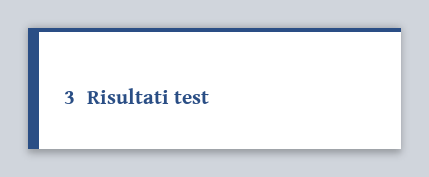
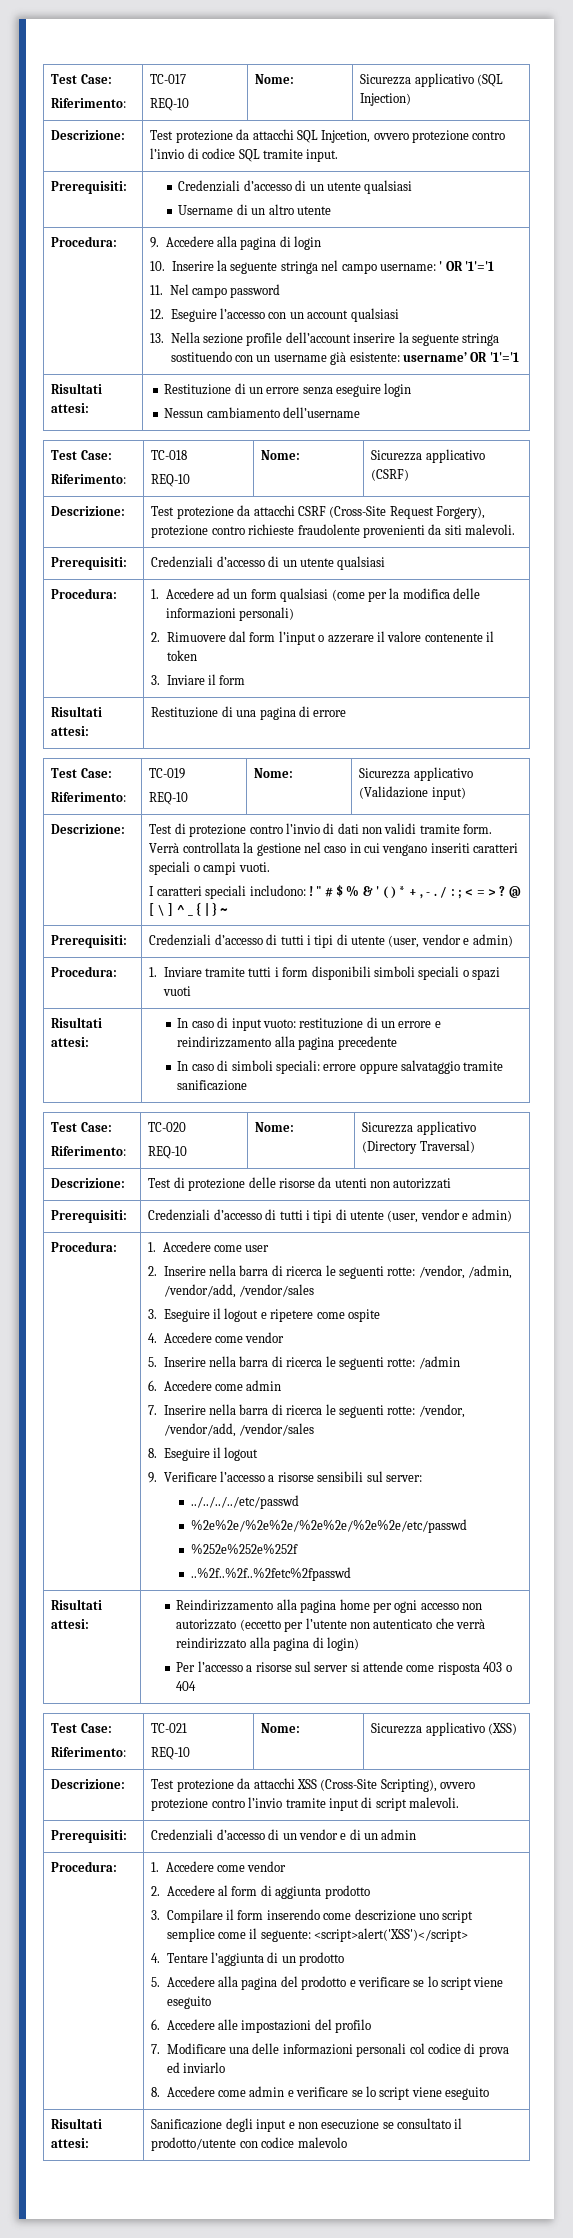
[64,88,210,104] 3 Risultati test -> [51,74,112,84] [51,98,127,108] [150,74,187,84] [150,98,190,111] [255,74,295,84] [360,73,504,87] [360,93,412,106] [51,130,126,140] [150,129,506,143] [150,148,339,162] [51,181,128,194] [178,180,413,194] [178,204,331,215] [51,236,118,247] [150,236,322,250] [150,260,495,274] [150,284,281,298] [150,308,399,322] [150,332,500,346] [170,351,519,365] [51,383,103,394] [51,403,90,413] [164,383,412,397] [164,407,360,418] [51,450,112,460] [51,474,127,484] [151,450,188,460] [151,474,191,487] [261,450,301,460] [371,449,485,463] [371,469,410,481] [51,506,126,516] [151,505,486,519] [151,524,516,538] [51,557,128,570] [151,556,386,570] [51,588,118,599] [151,588,481,602] [165,607,295,621] [151,631,495,645] [166,650,197,661] [151,674,246,685] [51,706,103,717] [51,726,90,736] [151,706,347,720] [51,768,112,778] [51,792,127,802] [149,768,186,779] [149,792,189,805] [254,768,294,778] [359,767,473,781] [359,786,466,800] [51,824,126,834] [149,823,493,837] [149,842,519,856] [149,861,270,875] [149,884,521,899] [149,903,185,916] [187,902,229,916] [51,935,128,948] [149,934,513,948] [51,966,118,977] [149,966,501,980] [162,986,191,996] [51,1017,103,1028] [51,1037,90,1047] [177,1017,441,1031] [177,1036,397,1050] [177,1060,504,1074] [177,1080,248,1091] [51,1122,112,1132] [51,1146,127,1156] [148,1122,187,1132] [148,1146,188,1159] [255,1122,295,1132] [362,1121,476,1135] [362,1140,475,1154] [51,1178,126,1188] [148,1177,452,1191] [51,1210,128,1223] [148,1209,512,1223] [51,1241,118,1252] [148,1241,270,1252] [148,1265,513,1279] [163,1284,315,1298] [148,1308,380,1322] [148,1332,285,1343] [148,1356,460,1370] [148,1380,282,1391] [148,1404,465,1418] [163,1423,315,1437] [148,1447,259,1461] [148,1471,422,1483] [190,1495,299,1509] [190,1519,467,1533] [190,1543,298,1554] [190,1567,351,1581] [51,1599,103,1610] [51,1619,90,1629] [176,1599,483,1613] [176,1618,486,1632] [176,1637,359,1651] [176,1661,512,1675] [176,1681,197,1691] [51,1723,112,1733] [51,1747,127,1757] [151,1723,188,1733] [151,1747,191,1760] [261,1723,301,1733] [371,1722,518,1736] [51,1779,126,1789] [151,1778,476,1792] [151,1797,460,1811] [51,1830,128,1843] [151,1829,417,1841] [51,1861,118,1872] [151,1861,287,1872] [151,1885,370,1899] [151,1909,474,1923] [166,1928,469,1942] [151,1952,345,1966] [151,1976,504,1990] [166,1996,211,2009] [151,2019,372,2033] [151,2043,509,2057] [166,2062,226,2073] [151,2086,490,2100] [51,2118,103,2129] [51,2138,90,2148] [151,2118,463,2132] [151,2137,347,2151] Test Case: // Riferimento: | TC-017 // REQ-10 | Nome: | Sicurezza applicativo (SQL Injection) // Descrizione: | Test protezione da attacchi SQL Injcetion, ovvero protezione contro l’invio di codice SQL tramite input. // Prerequisiti: | Credenziali d’accesso di un utente qualsiasi // Username di un altro utente // Procedura: | 9. Accedere alla pagina di login // 10. Inserire la seguente stringa nel campo username: ' OR '1'='1 // 11. Nel campo password // 12. Eseguire l’accesso con un account qualsiasi // 13. Nella sezione profile dell’account inserire la seguente stringa sostituendo con un username già esistente: username’ OR '1'='1 // Risultati attesi: | Restituzione di un errore senza eseguire login // Nessun cambiamento dell’username // Test Case: // Riferimento: | TC-018 // REQ-10 | Nome: | Sicurezza applicativo (CSRF) // Descrizione: | Test protezione da attacchi CSRF (Cross-Site Request Forgery), protezione contro richieste fraudolente provenienti da siti malevoli. // Prerequisiti: | Credenziali d’accesso di un utente qualsiasi // Procedura: | 1. Accedere ad un form qualsiasi (come per la modifica delle informazioni personali) // 2. Rimuovere dal form l’input o azzerare il valore contenente il token // 3. Inviare il form // Risultati attesi: | Restituzione di una pagina di errore // Test Case: // Riferimento: | TC-019 // REQ-10 | Nome: | Sicurezza applicativo (Validazione input) // Descrizione: | Test di protezione contro l’invio di dati non validi tramite form. Verrà controllata la gestione nel caso in cui vengano inseriti caratteri speciali o campi vuoti. // I caratteri speciali includono: ! " # $ % & ' ( ) * + , - . / : ; < = > ? @ [ \ ] ^ _ { | } ~ // Prerequisiti: | Credenziali d’accesso di tutti i tipi di utente (user, vendor e admin) // Procedura: | 1. Inviare tramite tutti i form disponibili simboli speciali o spazi vuoti // Risultati attesi: | In caso di input vuoto: restituzione di un errore e reindirizzamento alla pagina precedente // In caso di simboli speciali: errore oppure salvataggio tramite sanificazione // Test Case: // Riferimento: | TC-020 // REQ-10 | Nome: | Sicurezza applicativo (Directory Traversal) // Descrizione: | Test di protezione delle risorse da utenti non autorizzati // Prerequisiti: | Credenziali d’accesso di tutti i tipi di utente (user, vendor e admin) // Procedura: | 1. Accedere come user // 2. Inserire nella barra di ricerca le seguenti rotte: /vendor, /admin, /vendor/add, /vendor/sales // 3. Eseguire il logout e ripetere come ospite // 4. Accedere come vendor // 5. Inserire nella barra di ricerca le seguenti rotte: /admin // 6. Accedere come admin // 7. Inserire nella barra di ricerca le seguenti rotte: /vendor, /vendor/add, /vendor/sales // 8. Eseguire il logout // 9. Verificare l’accesso a risorse sensibili sul server: // ../../../../etc/passwd // %2e%2e/%2e%2e/%2e%2e/%2e%2e/etc/passwd // %252e%252e%252f // ..%2f..%2f..%2fetc%2fpasswd // Risultati attesi: | Reindirizzamento alla pagina home per ogni accesso non autorizzato (eccetto per l’utente non autenticato che verrà reindirizzato alla pagina di login) // Per l’accesso a risorse sul server si attende come risposta 403 o 404 // Test Case: // Riferimento: | TC-021 // REQ-10 | Nome: | Sicurezza applicativo (XSS) // Descrizione: | Test protezione da attacchi XSS (Cross-Site Scripting), ovvero protezione contro l’invio tramite input di script malevoli. // Prerequisiti: | Credenziali d’accesso di un vendor e di un admin // Procedura: | 1. Accedere come vendor // 2. Accedere al form di aggiunta prodotto // 3. Compilare il form inserendo come descrizione uno script semplice come il seguente: <script>alert('XSS')</script> // 4. Tentare l’aggiunta di un prodotto // 5. Accedere alla pagina del prodotto e verificare se lo script viene eseguito // 6. Accedere alle impostazioni del profilo // 7. Modificare una delle informazioni personali col codice di prova ed inviarlo // 8. Accedere come admin e verificare se lo script viene eseguito // Risultati attesi: | Sanificazione degli input e non esecuzione se consultato il prodotto/utente con codice malevolo

